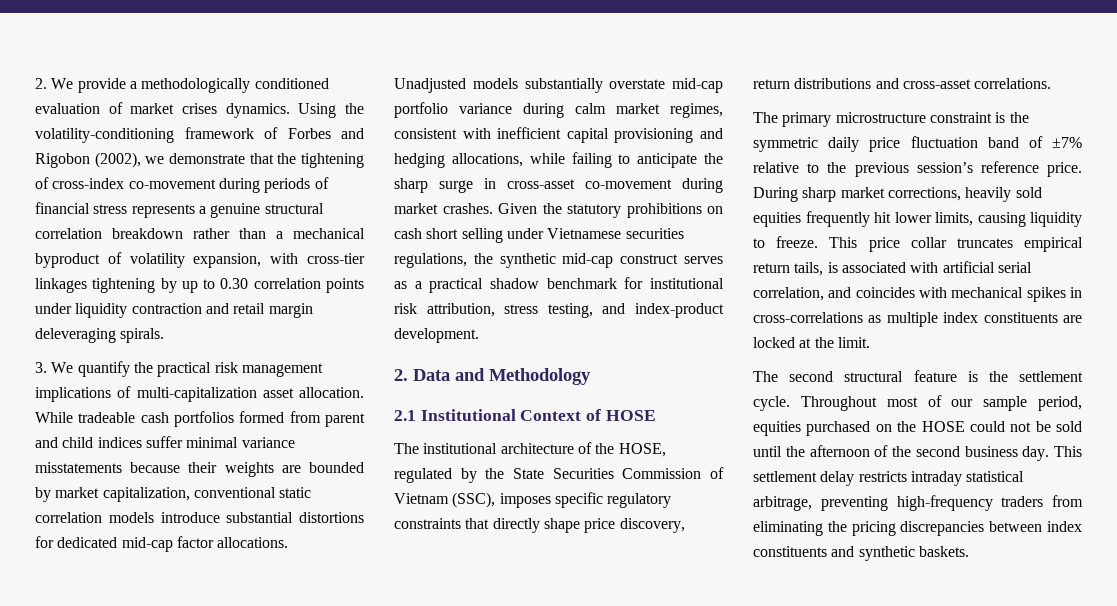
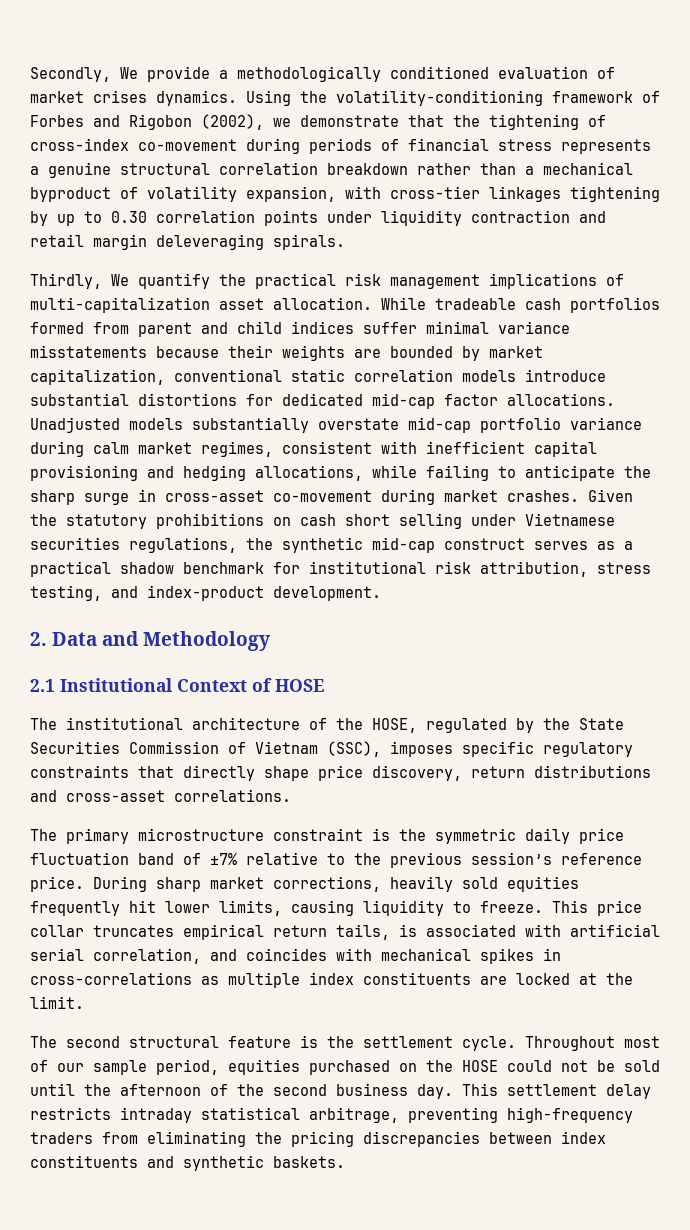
[35,78,47,89] 2. -> [30,67,111,82] Secondly,
[35,362,47,373] 3. -> [30,273,102,289] Thirdly,

